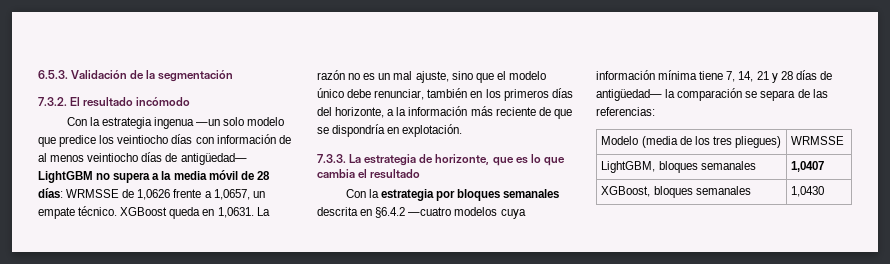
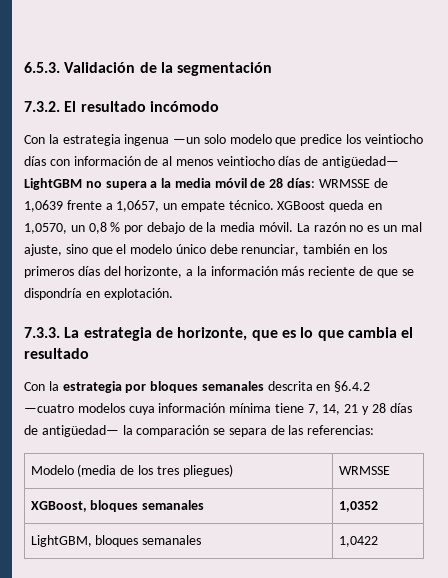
[137,189,171,200] 1,0626 -> [24,200,63,212] 1,0639
[217,207,254,218] 1,0631. -> [24,222,294,234] 1,0570, un 0,8 % por debajo de la media móvil.
(845, 140) none -> [30,500,205,512] [338,501,378,512] // XGBoost, bloques semanales | 1,0352
[791,161,825,172] [601,186,751,198] [791,186,825,197] 1,0407 // XGBoost, bloques semanales | 1,0430 -> [338,536,378,547] 1,0422

